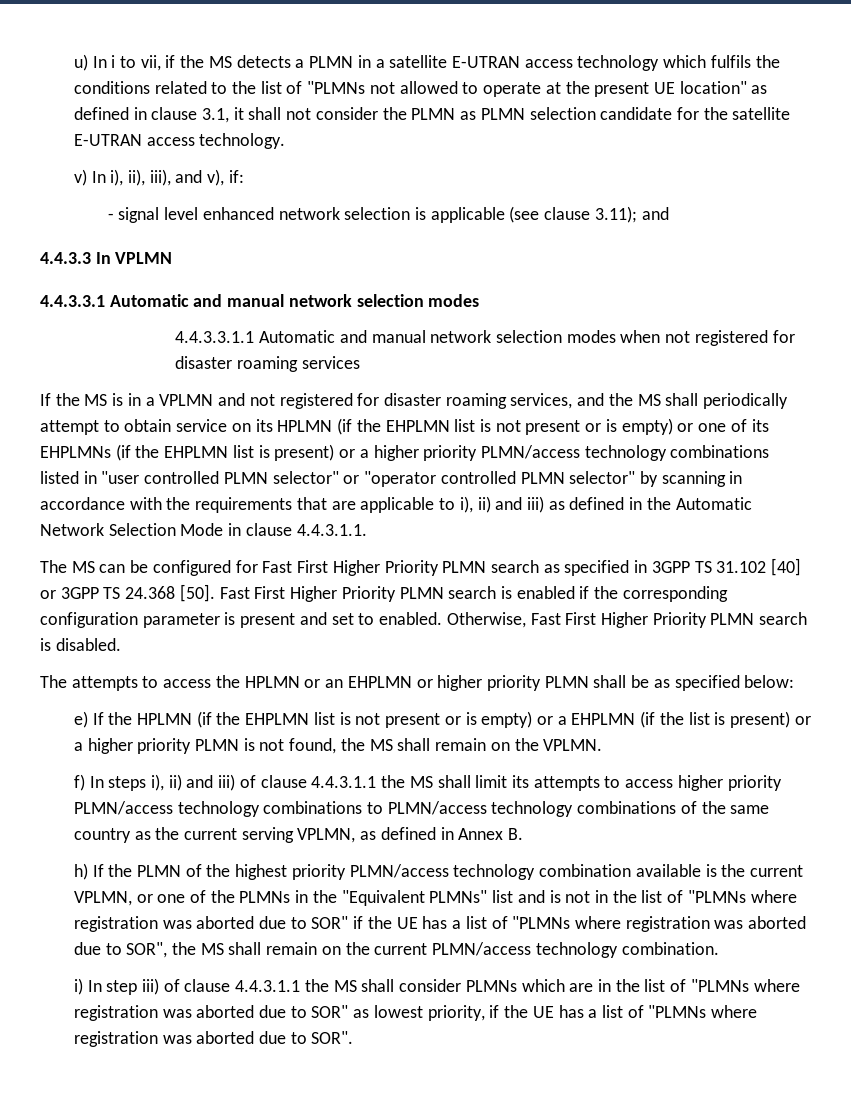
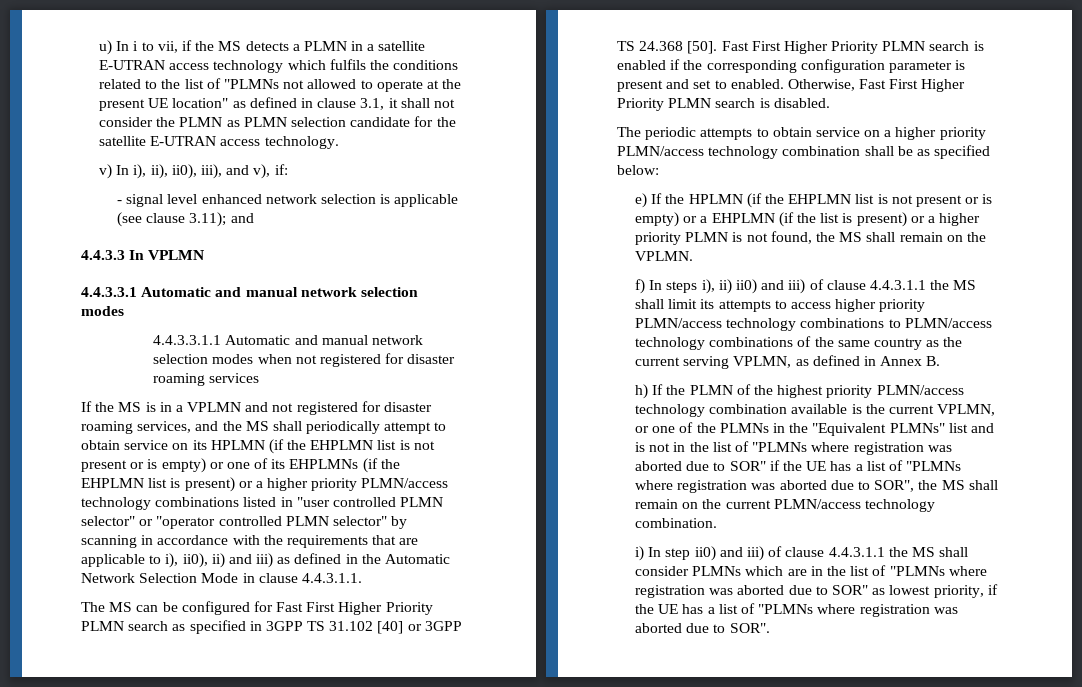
(146, 177) none -> [171,164,197,179] ii0),
(473, 504) none -> [182,553,208,568] ii0),
[71,675,589,691] attempts to access the HPLMN or an EHPLMN or higher priority PLMN -> [645,127,986,140] [617,146,861,159] periodic attempts to obtain service on a higher priority PLMN/access technology combination
(182, 782) none -> [735,279,757,294] ii0)
(138, 987) none -> [694,546,743,561] ii0) and

